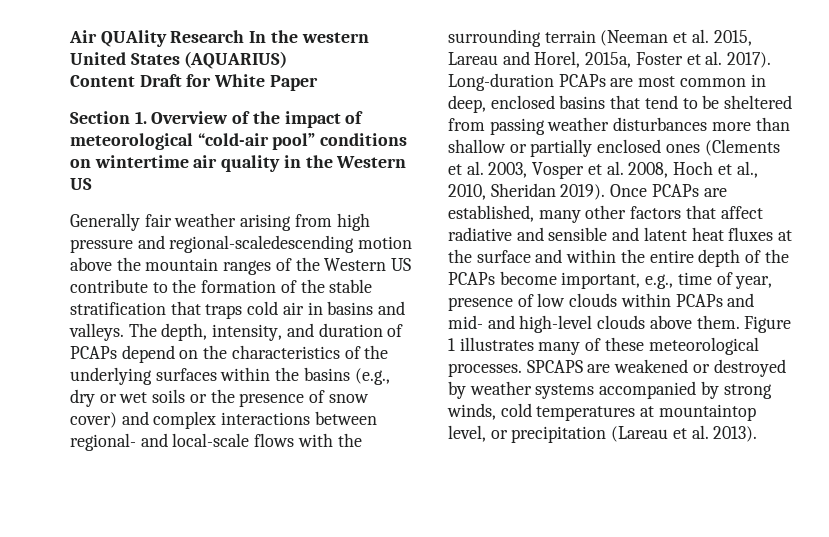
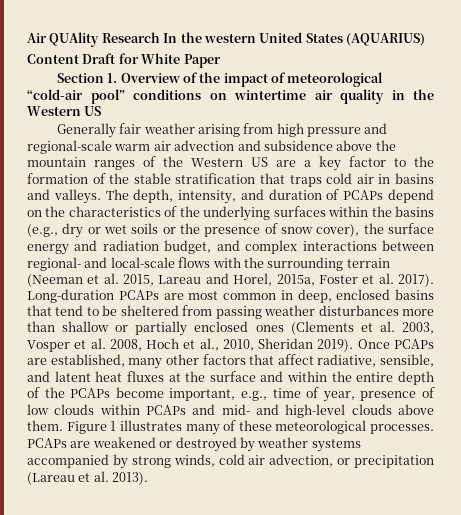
[169,235,413,253] regional-scaledescending motion -> [27,140,333,154] regional-scale warm air advection and subsidence
[70,279,148,293] contribute -> [276,156,386,171] are a key factor
[70,412,117,428] cover) -> [316,223,434,237] [27,240,212,255] cover), the surface energy and radiation budget,
[448,227,608,241] radiative and sensible -> [317,354,434,367] radiative, sensible,
[526,360,583,373] SPCAPS -> [27,438,67,448] PCAPs
[536,404,756,421] [448,425,486,442] temperatures at mountaintop level, -> [248,454,334,467] air advection,

